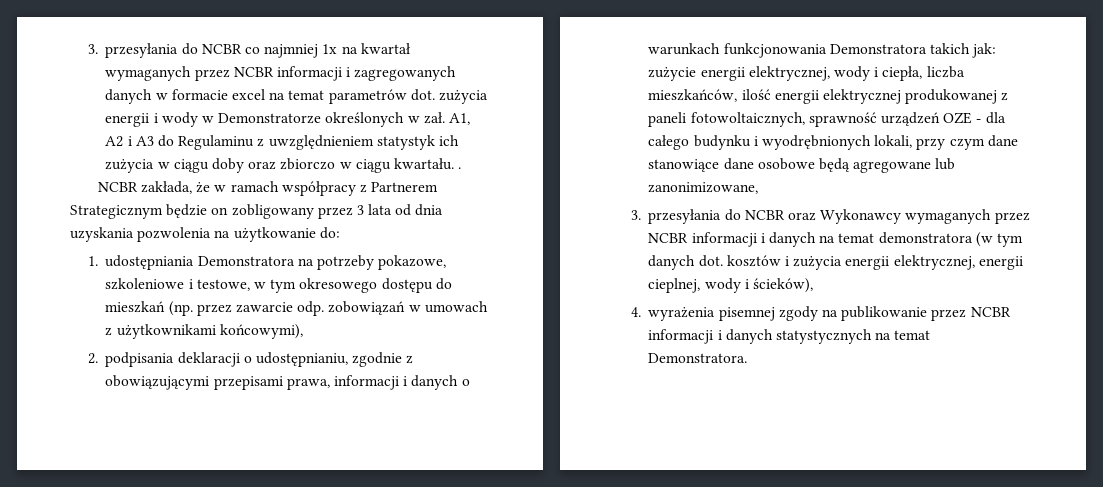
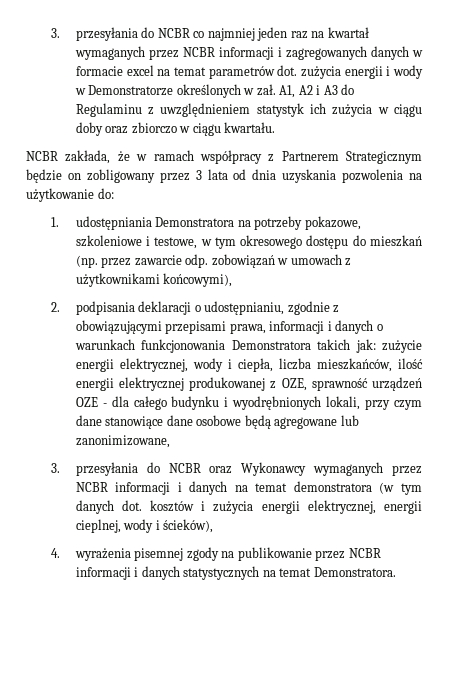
[322,44,338,54] 1x -> [257,27,308,41] jeden raz
[458,167,462,169] . -> (276, 127) none
[648,112,805,127] paneli fotowoltaicznych, -> [281,378,307,391] OZE,

